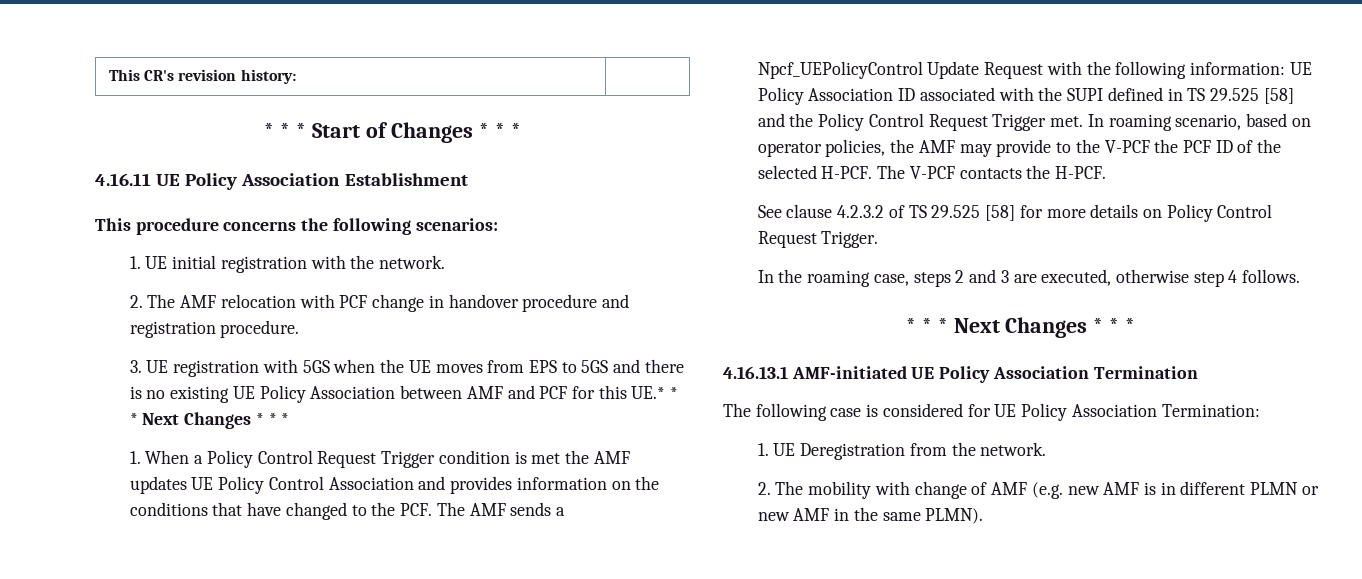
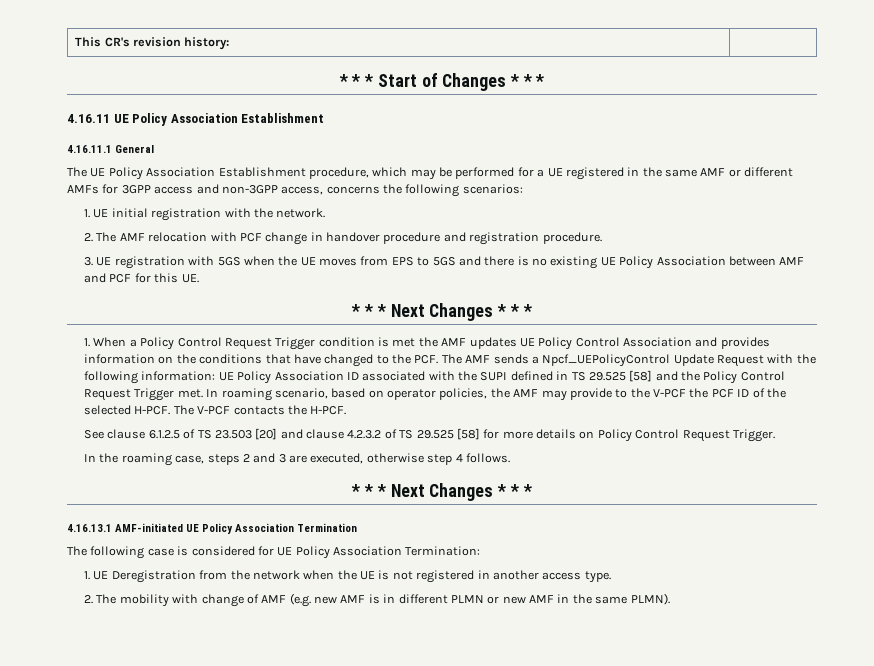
[95,218,219,235] This procedure -> [67,145,154,153] [67,167,794,180] [67,184,324,195] 4.16.11.1 General // The UE Policy Association Establishment procedure, which may be performed for a UE registered in the same AMF or different AMFs for 3GPP access and non-3GPP access,
[631,386,666,399] UE.* -> [181,274,199,283] [351,304,361,317] UE. // *
(833, 211) none -> [148,428,345,440] 6.1.2.5 of TS 23.503 [20] and clause
[980,442,1047,456] network. -> [252,570,611,583] network when the UE is not registered in another access type.

